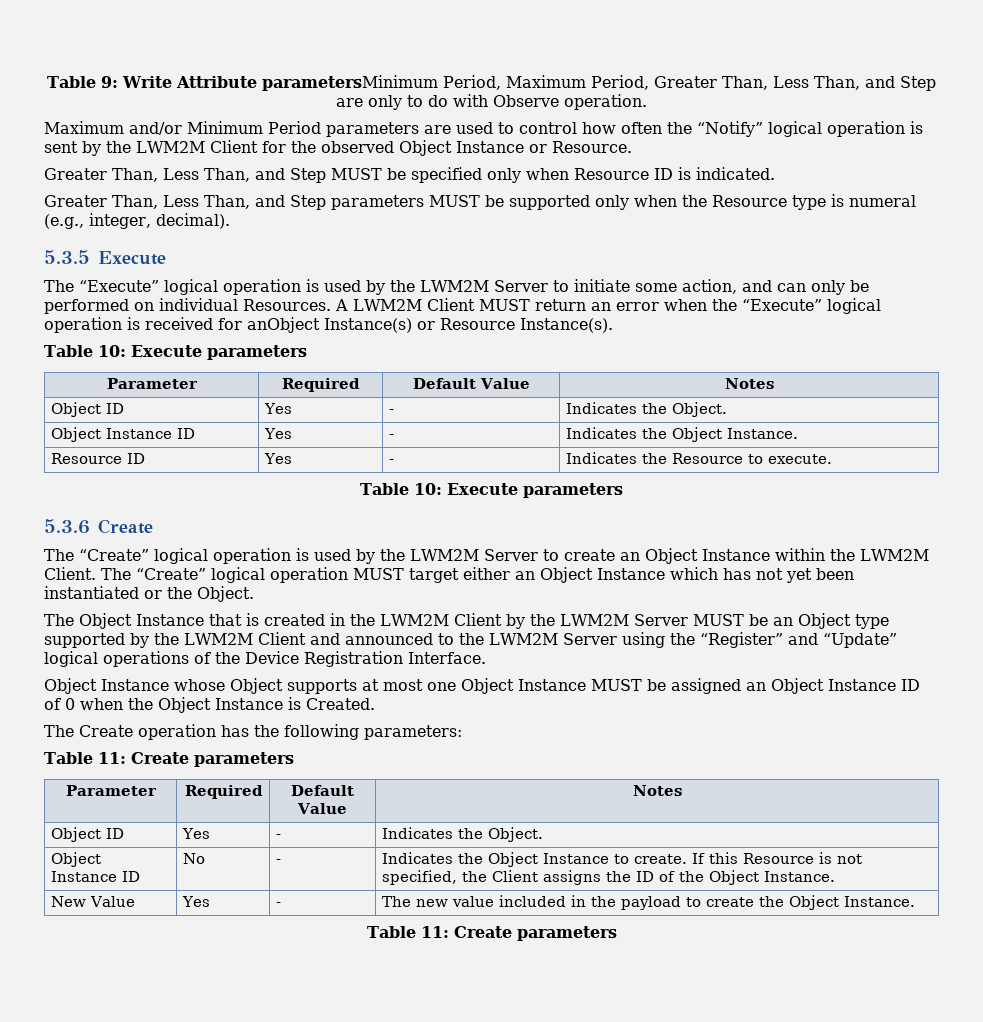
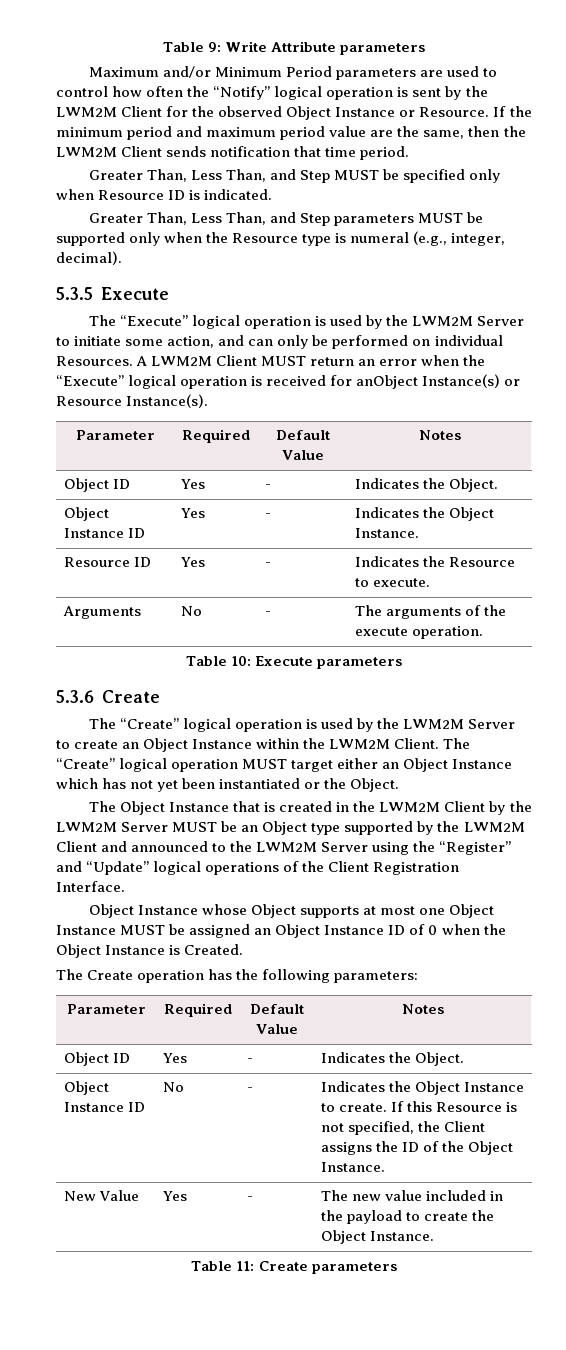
[261,75,936,91] [336,94,647,110] parametersMinimum Period, Maximum Period, Greater Than, Less Than, and Step are only to do with Observe operation. -> [339,43,425,55] parameters
(632, 147) none -> [493,106,532,117] [56,126,526,140] [56,146,410,160] If the minimum period and maximum period value are the same, then the LWM2M Client sends notification that time period.
[44,345,307,360] // Table 10: Execute parameters -> (209, 401) none
(833, 459) none -> [62,606,141,619] [180,606,202,616] [264,611,271,616] [354,605,506,619] [354,626,483,639] // Arguments | No | - | The arguments of the execute operation.
[245,651,299,664] Device -> [328,861,370,872] Client
[44,752,294,767] // Table 11: Create parameters -> (419, 977) none

